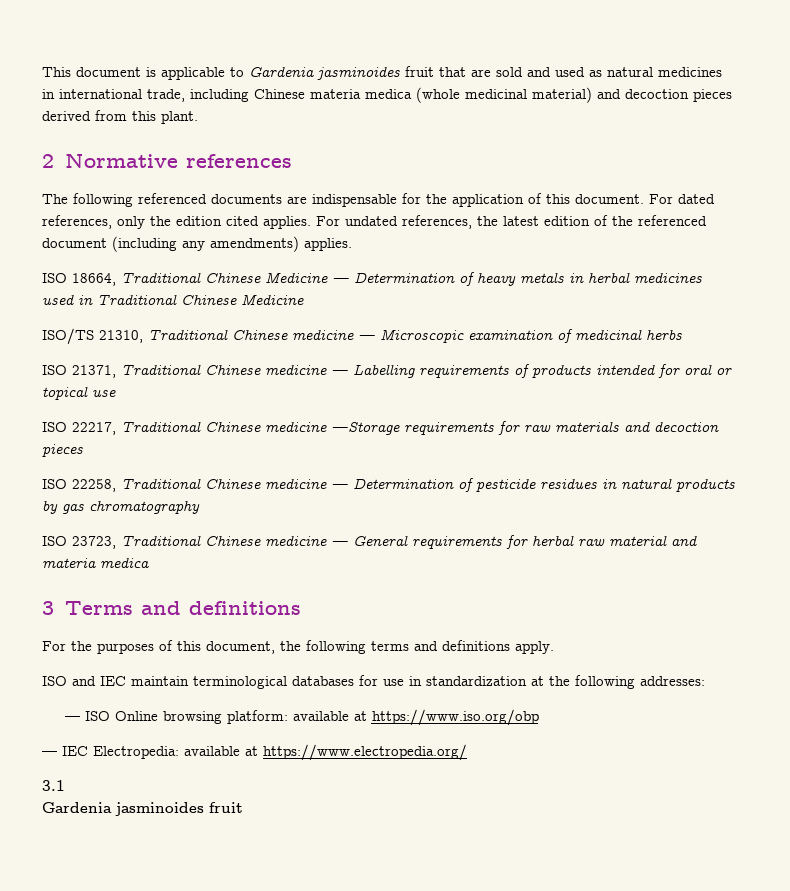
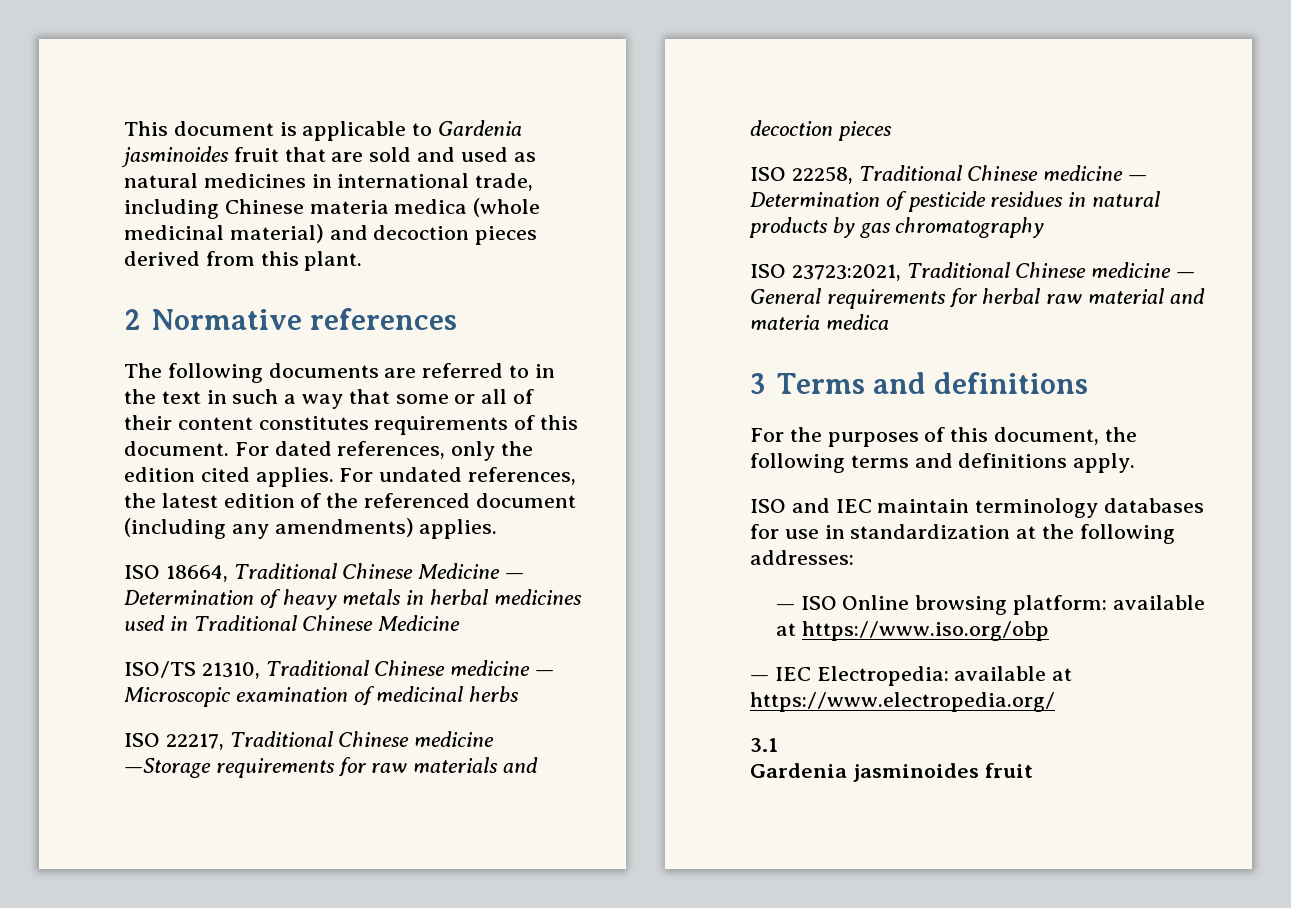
[138,193,207,204] referenced -> (263, 373) none
[312,193,524,207] indispensable for the application -> [422,363,555,378] [124,389,535,409] [124,415,509,435] referred to in the text in such a way that some or all of their content constitutes requirements
[42,364,732,378] [42,386,116,400] // ISO 21371, Traditional Chinese medicine — Labelling requirements of products intended for oral or topical use -> (520, 694) none
[72,536,116,549] 23723, -> [791,264,901,281] 23723:2021,
[193,676,287,689] terminological -> [975,498,1099,518] terminology

